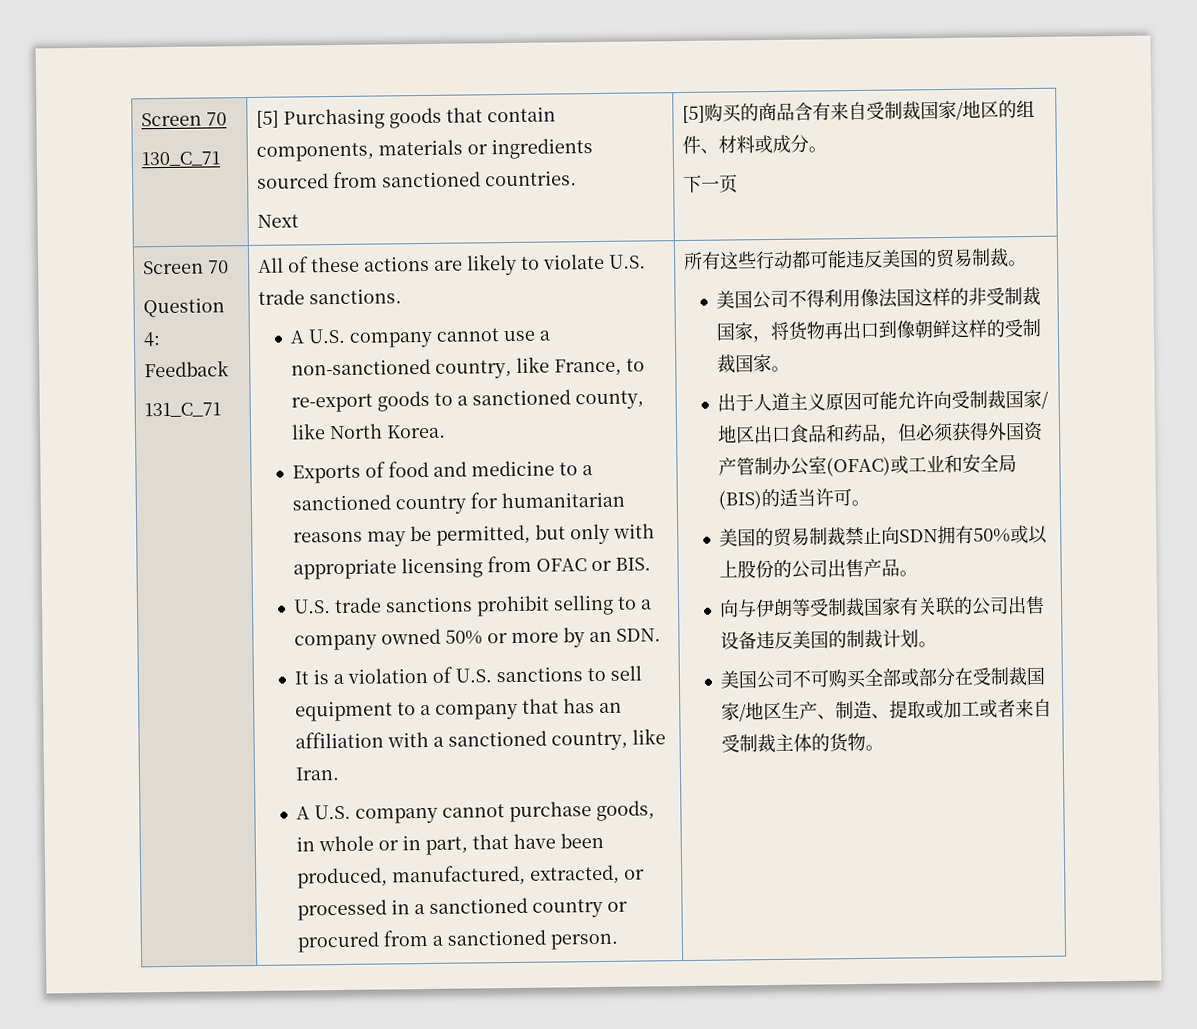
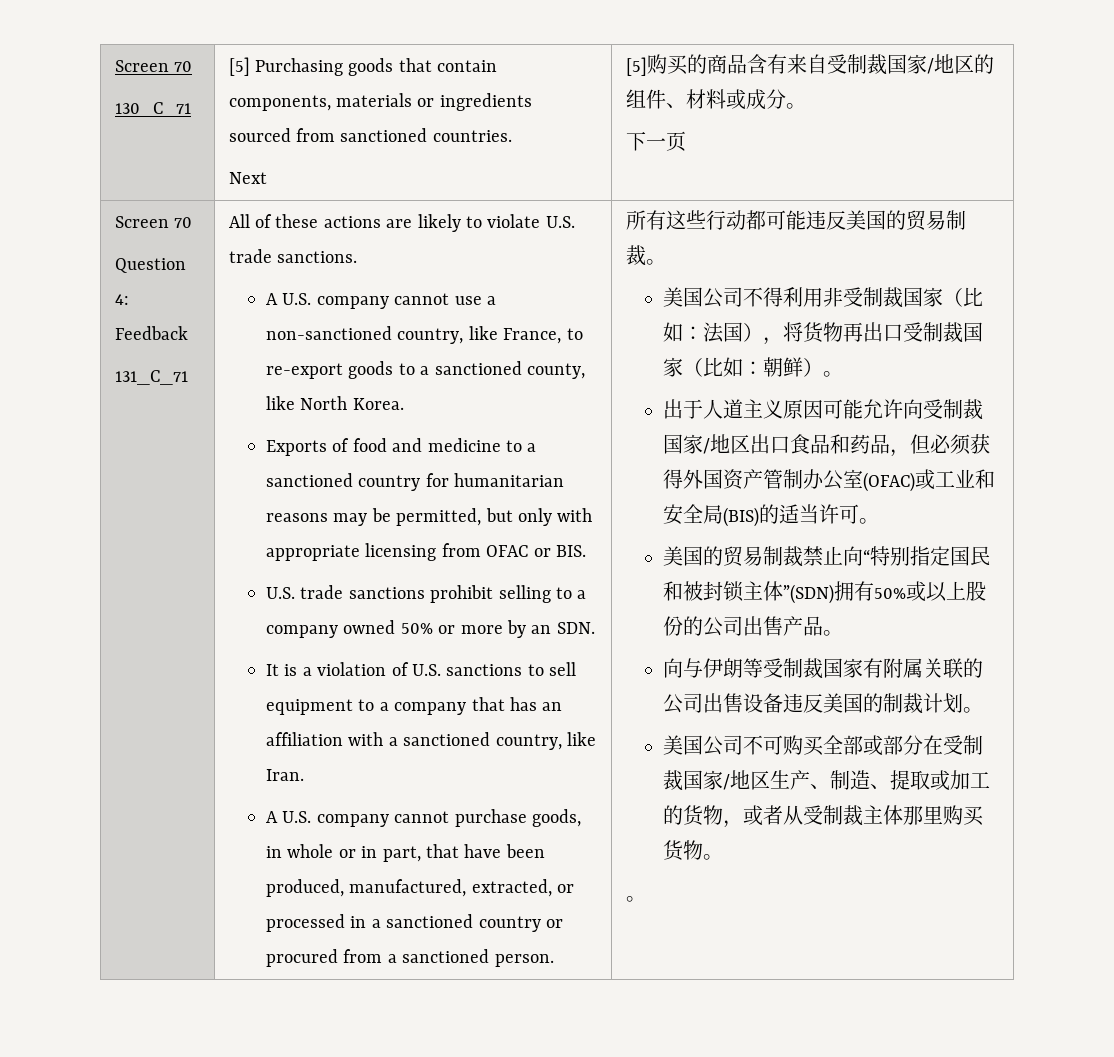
[859,286,1041,308] [715,318,1041,343] [716,354,772,374] 像法国这样的非受制裁国家，将货物再出口到像朝鲜这样的受制裁国家 -> [822,287,983,308] [662,322,983,345] [662,357,823,377] 非受制裁国家（比如：法国），将货物再出口受制裁国家（比如：朝鲜）
[898,529,938,543] SDN -> [862,546,990,566] [662,581,834,604] “特别指定国民和被封锁主体”(SDN)
(919, 606) none -> [882,658,923,678] 附属
[978,698,1052,718] 或者来自 -> [662,805,803,828] 的货物，或者从
[810,733,830,752] 的 -> [902,805,984,826] 那里购买
(884, 747) none -> [625,896,646,902] // 。

